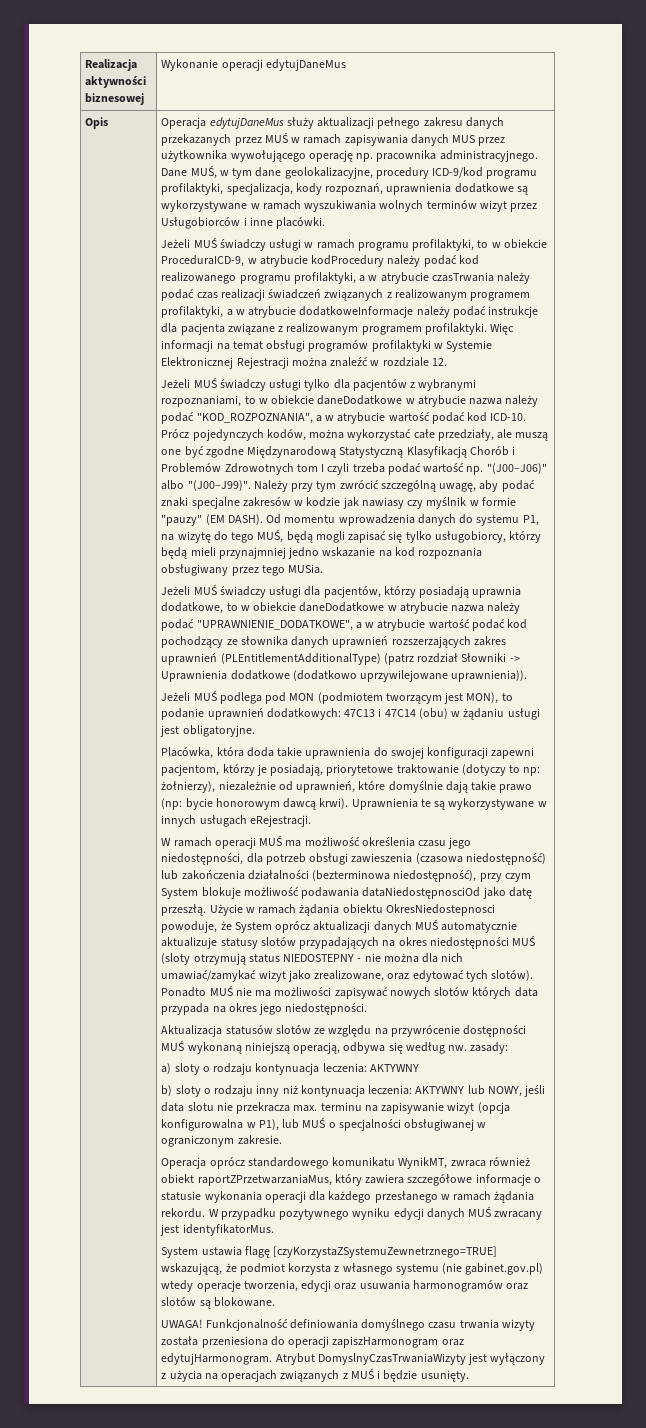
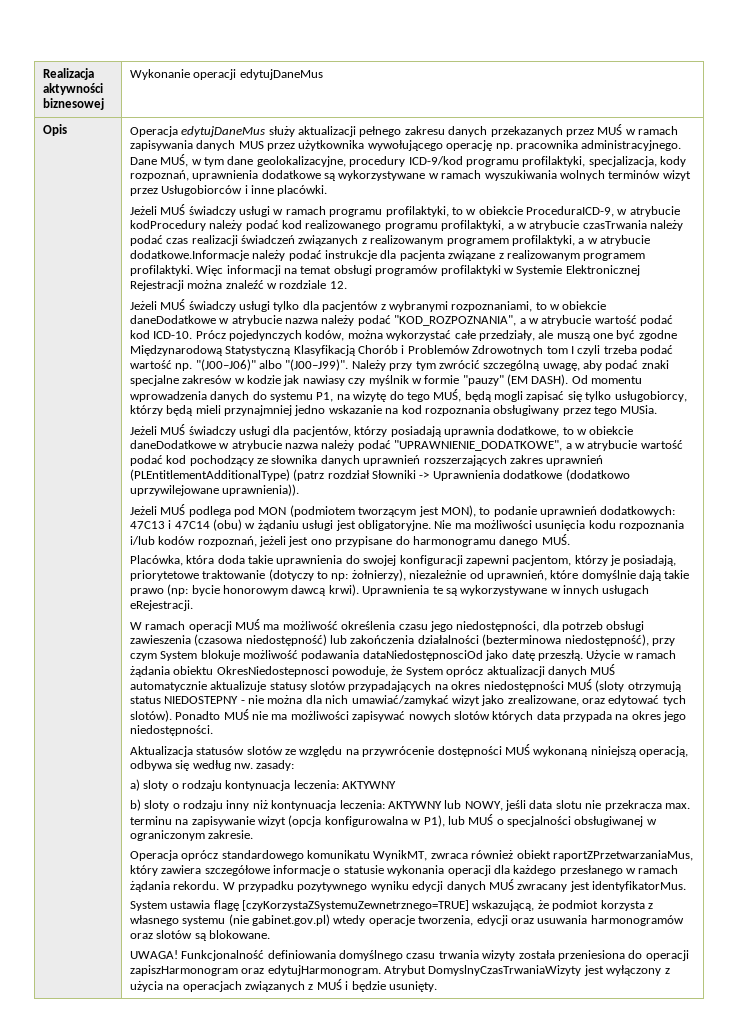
[299,306,414,318] dodatkoweInformacje -> [129,250,249,261] dodatkowe.Informacje
(255, 731) none -> [434,520,685,531] [129,534,570,547] Nie ma możliwości usunięcia kodu rozpoznania i/lub kodów rozpoznań, jeżeli jest ono przypisane do harmonogramu danego MUŚ.

